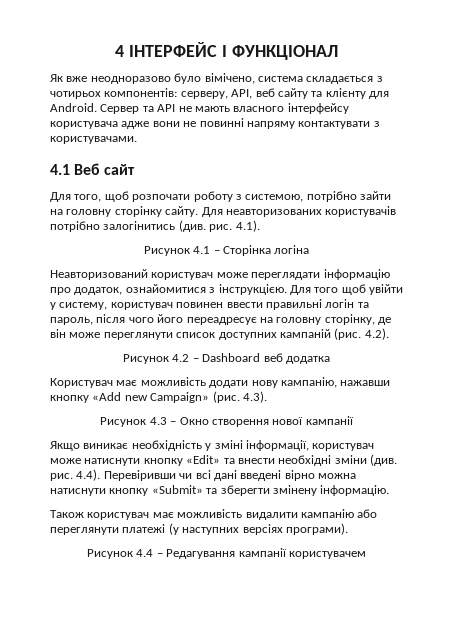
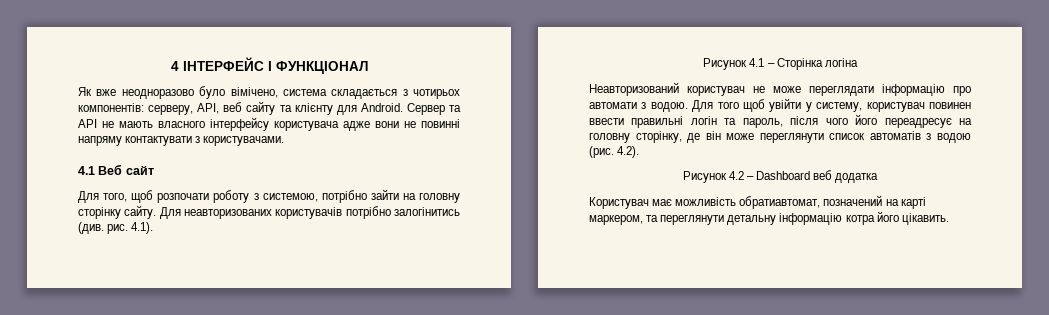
(214, 276) none -> [753,86,765,93] не
[74,284,287,295] додаток, ознайомитися з інструкцією. -> [589,102,688,112] автомати з водою.
[218,329,331,340] доступних кампаній -> [869,131,971,143] автоматів з водою
[209,377,391,388] [50,391,267,403] [100,416,354,427] [50,440,375,451] [50,454,397,466] [50,469,356,481] [50,485,390,496] [50,509,378,520] [50,523,348,535] [87,548,366,559] додати нову кампанію, нажавши кнопку «Add new Campaign» (рис. 4.3). // Рисунок 4.3 – Окно створення нової кампанії // Якщо виникає необхідність у зміні інформації, користувач може натиснути кнопку «Edit» та внести необхідні зміни (див. рис. 4.4). Перевіривши чи всі дані введені вірно можна натиснути кнопку «Submit» та зберегти змінену інформацію. // Також користувач має можливість видалити кампанію або переглянути платежі (у наступних версіях програми). // Рисунок 4.4 – Редагування кампанії користувачем -> [739,195,926,209] [589,211,949,225] обратиавтомат, позначений на карті маркером, та переглянути детальну інформацію котра його цікавить.

